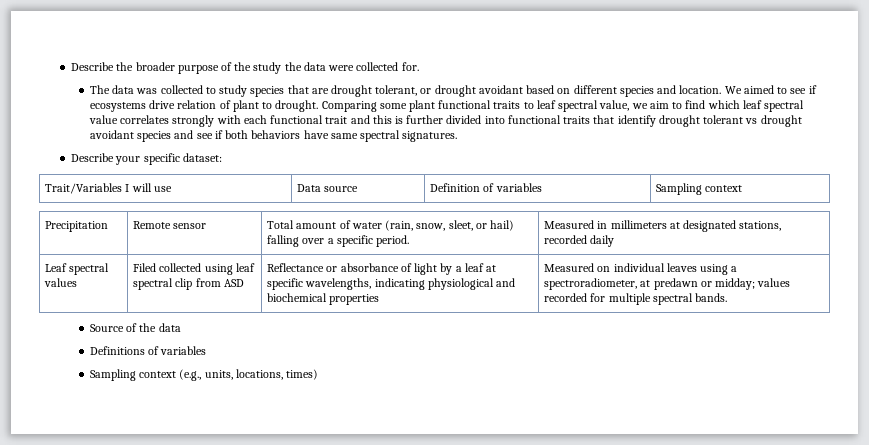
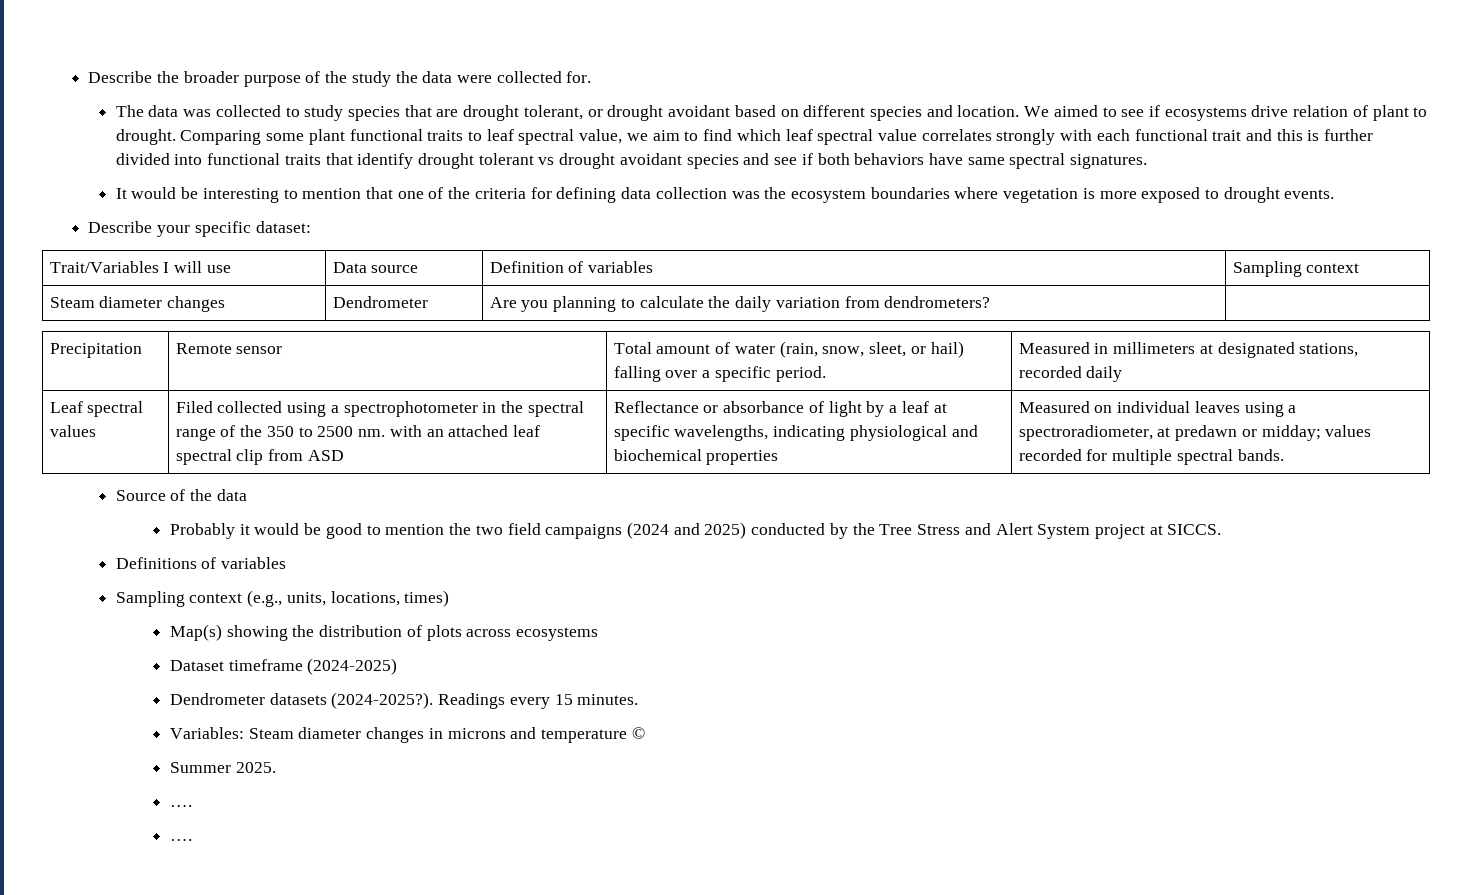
(458, 136) none -> [115,187,1335,203] // It would be interesting to mention that one of the criteria for defining data collection was the ecosystem boundaries where vegetation is more exposed to drought events.
(743, 188) none -> [49,296,226,312] [332,296,428,308] [489,296,991,312] // Steam diameter changes | Dendrometer | Are you planning to calculate the daily variation from dendrometers? |
(233, 269) none -> [330,401,584,417] [175,425,509,441] a spectrophotometer in the spectral range of the 350 to 2500 nm. with an attached
(181, 327) none -> [170,522,1222,539] // Probably it would be good to mention the two field campaigns (2024 and 2025) conducted by the Tree Stress and Alert System project at SICCS.
(319, 374) none -> [170,624,599,641] [170,658,398,675] [170,692,639,709] [170,727,645,743] [170,762,276,773] [170,805,193,807] [170,839,193,841] // Map(s) showing the distribution of plots across ecosystems // Dataset timeframe (2024-2025) // Dendrometer datasets (2024-2025?). Readings every 15 minutes. // Variables: Steam diameter changes in microns and temperature © // Summer 2025. // …. // ….

